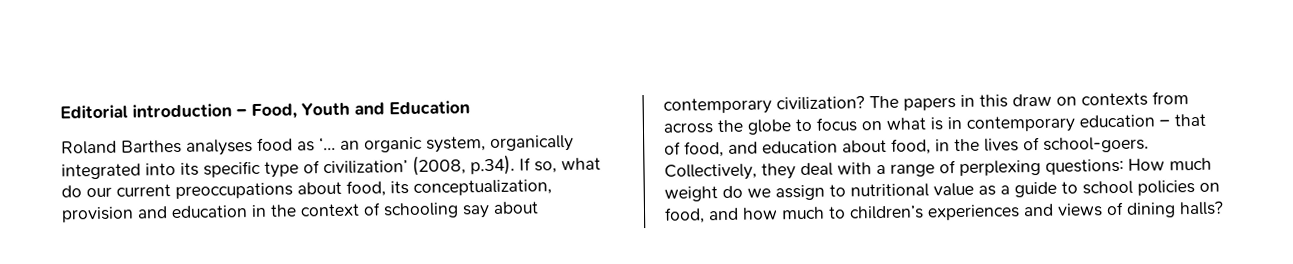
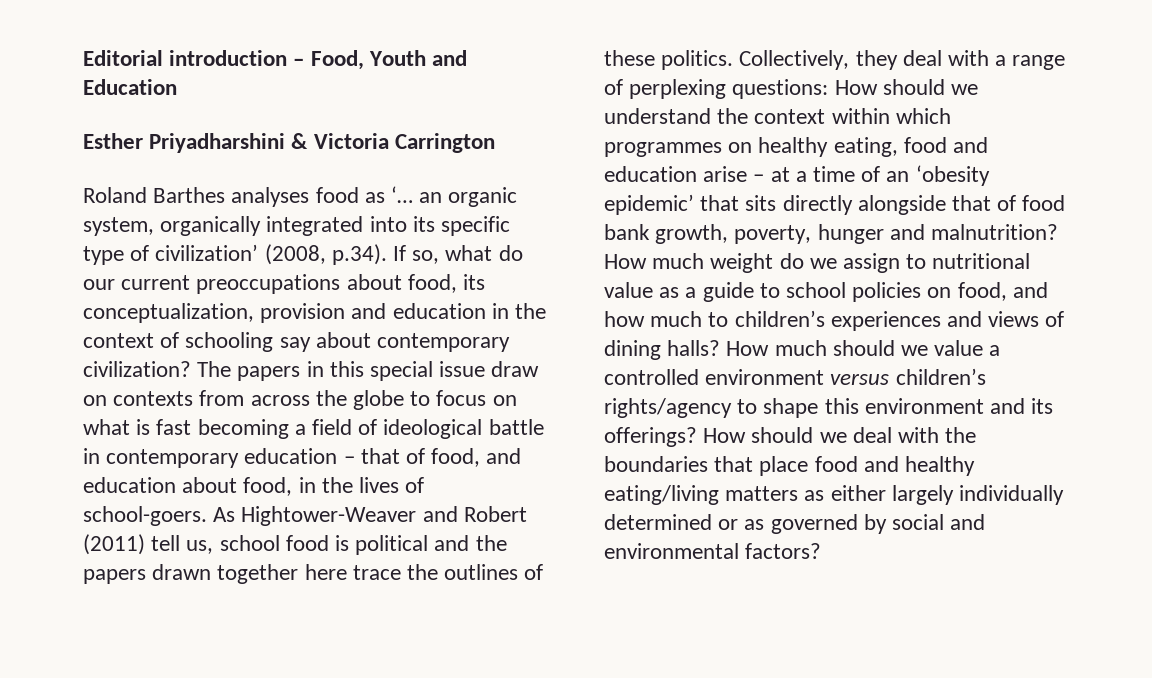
(470, 107) none -> [83,133,495,153] // Esther Priyadharshini & Victoria Carrington
(1008, 101) none -> [370,361,486,381] special issue
(944, 124) none -> [156,419,544,439] fast becoming a field of ideological battle
(1149, 144) none -> [213,506,527,526] [83,534,507,555] [83,564,544,584] [604,50,734,70] As Hightower-Weaver and Robert (2011) tell us, school food is political and the papers drawn together here trace the outlines of these politics.
(1165, 164) none -> [882,79,979,95] [604,108,951,124] [604,137,989,157] [604,165,990,186] [604,194,1066,215] [604,224,1059,244] [604,254,647,269] should we understand the context within which programmes on healthy eating, food and education arise – at a time of an ‘obesity epidemic’ that sits directly alongside that of food bank growth, poverty, hunger and malnutrition? How
(1224, 208) none -> [726,340,1001,356] [604,368,986,385] [604,398,1054,418] [604,427,977,447] [604,456,976,476] [604,485,1065,505] [604,514,986,534] [604,543,822,559] How much should we value a controlled environment versus children’s rights/agency to shape this environment and its offerings? How should we deal with the boundaries that place food and healthy eating/living matters as either largely individually determined or as governed by social and environmental factors?

